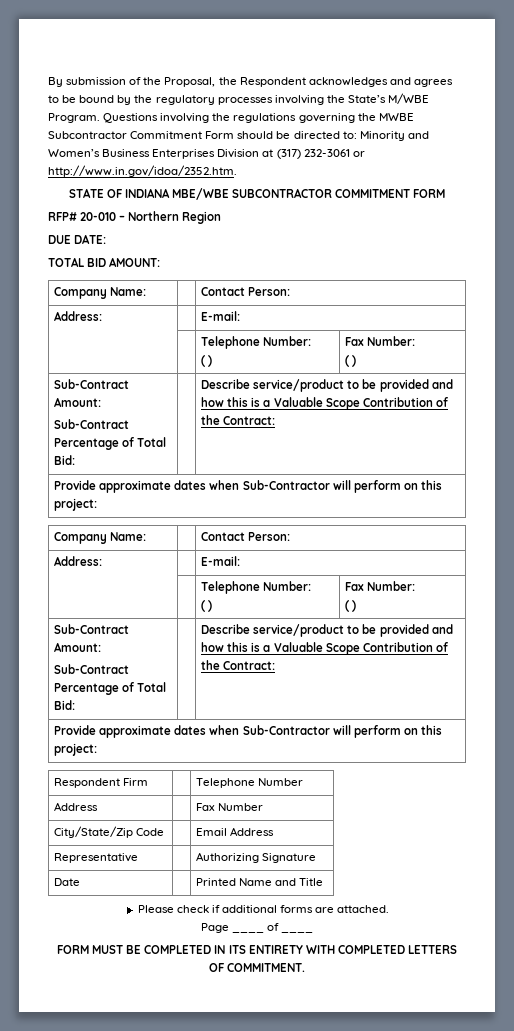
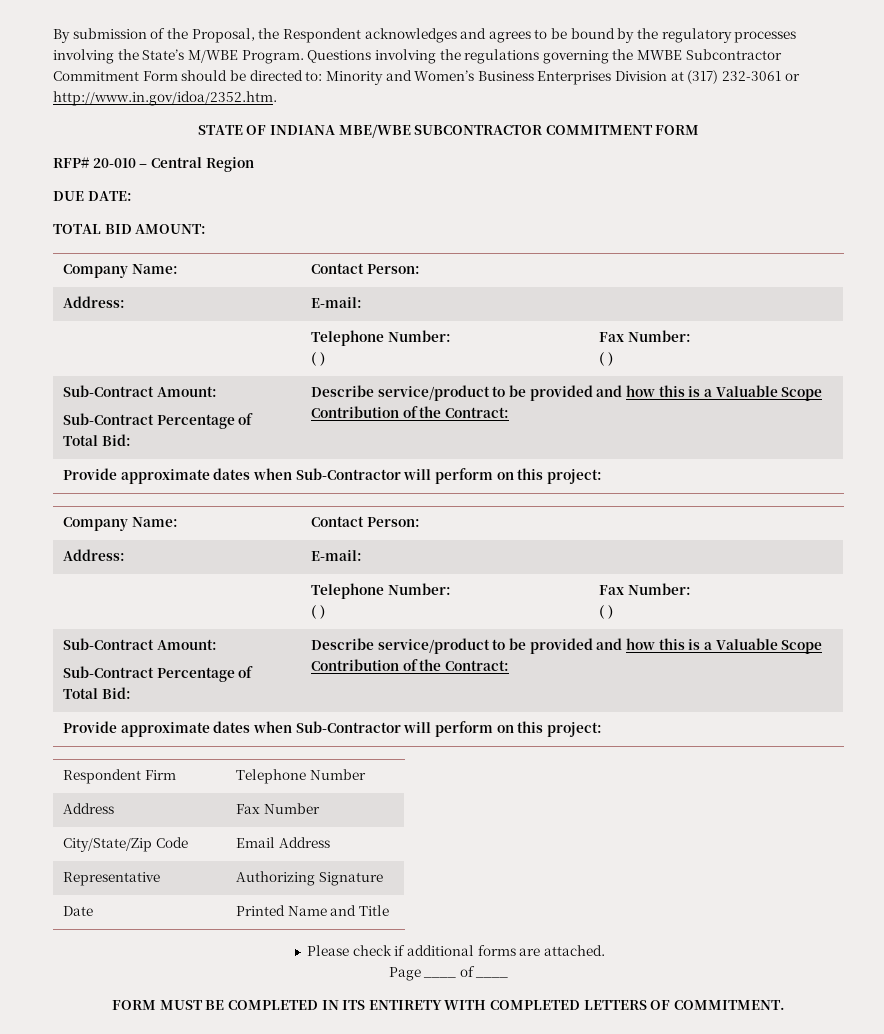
[128,211,180,221] Northern -> [150,157,202,168] Central

